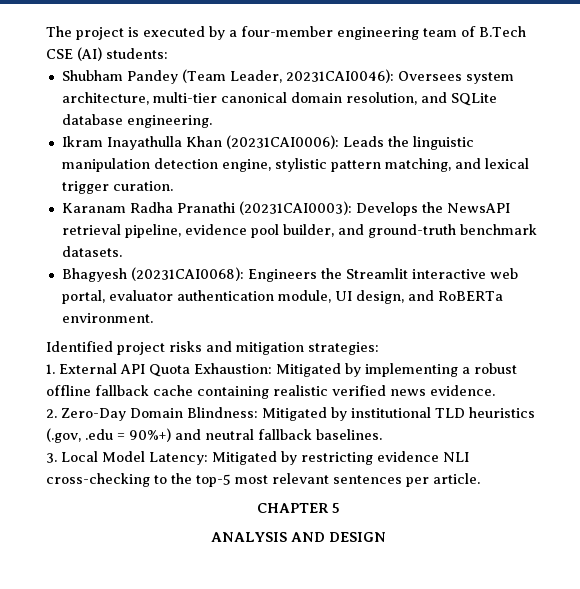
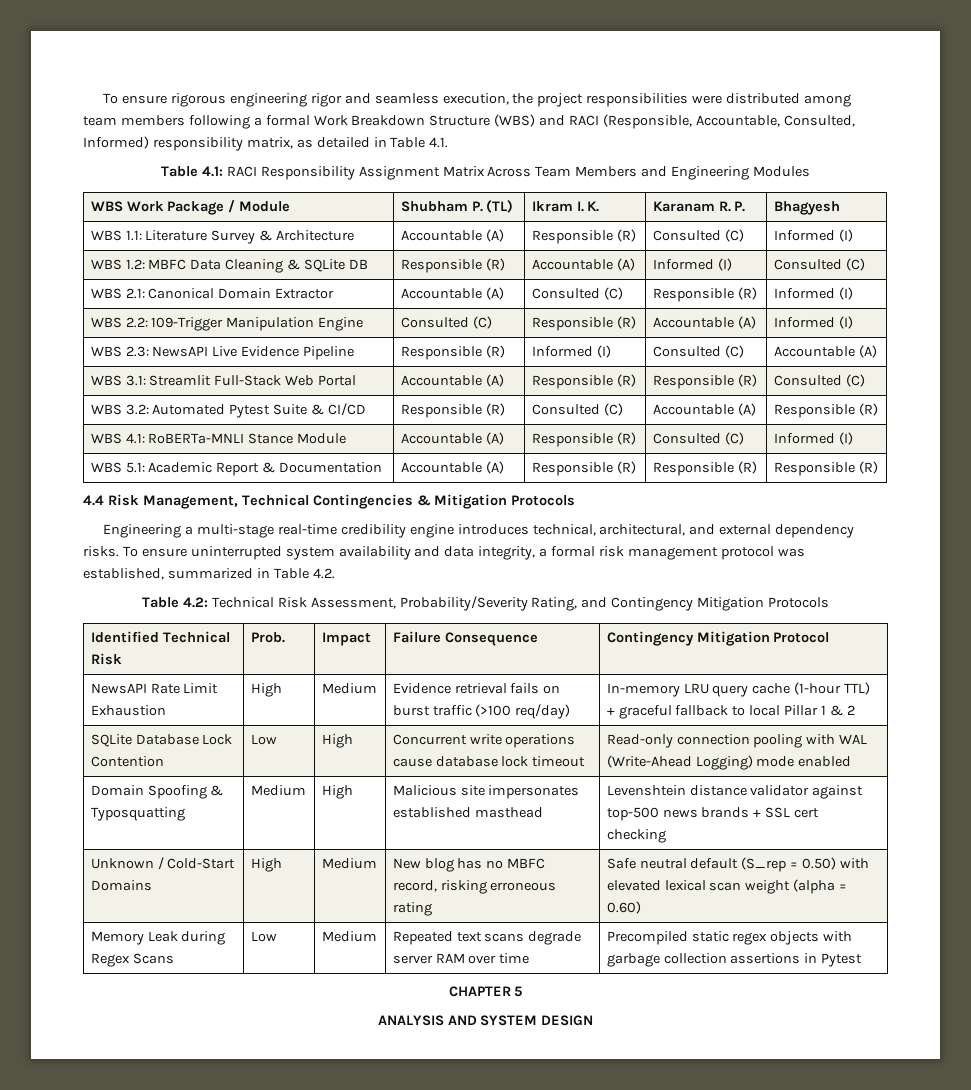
[46,26,526,40] [46,47,168,61] [61,69,514,84] [61,92,497,106] [61,114,212,128] [61,135,474,150] [61,158,529,172] [61,181,173,194] [61,201,510,216] [61,224,537,238] [61,246,122,257] [61,267,518,282] [61,290,503,304] [61,313,153,323] [46,341,379,355] [46,363,517,377] [46,385,495,399] [46,407,535,421] [46,428,382,443] [46,451,469,465] [46,473,480,487] The project is executed by a four-member engineering team of B.Tech CSE (AI) students: // Shubham Pandey (Team Leader, 20231CAI0046): Oversees system architecture, multi-tier canonical domain resolution, and SQLite database engineering. // Ikram Inayathulla Khan (20231CAI0006): Leads the linguistic manipulation detection engine, stylistic pattern matching, and lexical trigger curation. // Karanam Radha Pranathi (20231CAI0003): Develops the NewsAPI retrieval pipeline, evidence pool builder, and ground-truth benchmark datasets. // Bhagyesh (20231CAI0068): Engineers the Streamlit interactive web portal, evaluator authentication module, UI design, and RoBERTa environment. // Identified project risks and mitigation strategies: // 1. External API Quota Exhaustion: Mitigated by implementing a robust offline fallback cache containing realistic verified news evidence. // 2. Zero-Day Domain Blindness: Mitigated by institutional TLD heuristics (.gov, .edu = 90%+) and neutral fallback baselines. // 3. Local Model Latency: Mitigated by restricting evidence NLI cross-checking to the top-5 most relevant sentences per article. -> [103,93,852,107] [83,114,855,129] [83,136,449,151] [160,166,811,180] [90,200,291,215] [400,200,514,213] [531,201,600,212] [652,201,746,212] [773,201,840,215] [90,230,355,244] [400,229,504,242] [531,229,636,244] [652,229,744,242] [773,229,853,242] [90,259,369,273] [400,258,505,273] [531,258,635,271] [652,258,732,271] [773,258,865,271] [90,288,335,299] [400,287,504,300] [531,287,623,300] [652,287,757,302] [773,287,853,300] [90,317,364,331] [400,316,492,329] [531,316,636,331] [652,316,756,329] [773,316,853,329] [90,346,355,360] [400,345,505,360] [531,345,611,358] [652,345,744,358] [773,345,877,358] [90,375,357,386] [400,374,504,387] [531,374,636,389] [652,374,757,389] [773,374,865,387] [90,403,367,418] [400,403,505,418] [531,403,623,416] [652,403,756,416] [773,403,878,418] [90,433,347,444] [400,432,504,445] [531,432,636,447] [652,432,744,445] [773,432,853,445] [90,462,383,476] [400,461,504,474] [531,461,636,476] [652,461,757,476] [773,461,878,476] [83,494,576,509] [103,524,855,538] [83,546,805,560] [83,568,335,580] [141,596,830,611] [90,631,230,643] [90,653,122,665] [250,632,285,643] [321,632,371,646] [392,631,538,646] [606,631,830,646] [90,683,219,694] [90,705,166,716] [250,683,282,697] [321,683,377,694] [392,683,561,694] [392,704,571,719] [606,682,871,697] [606,705,855,719] [90,734,233,747] [90,756,164,767] [250,734,277,745] [321,734,353,748] [392,734,576,748] [392,756,586,767] [606,734,868,748] [606,755,852,770] [90,785,224,799] [90,807,185,821] [250,785,306,796] [321,785,353,799] [392,785,580,799] [392,807,543,818] [606,785,864,799] [606,807,820,821] [606,829,666,843] [90,857,236,870] [90,880,152,891] [250,858,282,872] [321,858,377,869] [392,858,546,872] [392,880,557,894] [392,902,432,916] [606,857,870,872] [606,879,848,894] [606,901,641,914] [90,931,226,945] [90,953,174,967] [250,931,277,942] [321,931,377,942] [392,931,582,945] [392,953,530,964] [606,931,853,945] [606,953,863,967] To ensure rigorous engineering rigor and seamless execution, the project responsibilities were distributed among team members following a formal Work Breakdown Structure (WBS) and RACI (Responsible, Accountable, Consulted, Informed) responsibility matrix, as detailed in Table 4.1. // Table 4.1: RACI Responsibility Assignment Matrix Across Team Members and Engineering Modules // WBS Work Package / Module | Shubham P. (TL) | Ikram I. K. | Karanam R. P. | Bhagyesh // WBS 1.1: Literature Survey & Architecture | Accountable (A) | Responsible (R) | Consulted (C) | Informed (I) // WBS 1.2: MBFC Data Cleaning & SQLite DB | Responsible (R) | Accountable (A) | Informed (I) | Consulted (C) // WBS 2.1: Canonical Domain Extractor | Accountable (A) | Consulted (C) | Responsible (R) | Informed (I) // WBS 2.2: 109-Trigger Manipulation Engine | Consulted (C) | Responsible (R) | Accountable (A) | Informed (I) // WBS 2.3: NewsAPI Live Evidence Pipeline | Responsible (R) | Informed (I) | Consulted (C) | Accountable (A) // WBS 3.1: Streamlit Full-Stack Web Portal | Accountable (A) | Responsible (R) | Responsible (R) | Consulted (C) // WBS 3.2: Automated Pytest Suite & CI/CD | Responsible (R) | Consulted (C) | Accountable (A) | Responsible (R) // WBS 4.1: RoBERTa-MNLI Stance Module | Accountable (A) | Responsible (R) | Consulted (C) | Informed (I) // WBS 5.1: Academic Report & Documentation | Accountable (A) | Responsible (R) | Responsible (R) | Responsible (R) // 4.4 Risk Management, Technical Contingencies & Mitigation Protocols // Engineering a multi-stage real-time credibility engine introduces technical, architectural, and external dependency risks. To ensure uninterrupted system availability and data integrity, a formal risk management protocol was established, summarized in Table 4.2. // Table 4.2: Technical Risk Assessment, Probability/Severity Rating, and Contingency Mitigation Protocols // Identified Technical Risk | Prob. | Impact | Failure Consequence | Contingency Mitigation Protocol // NewsAPI Rate Limit Exhaustion | High | Medium | Evidence retrieval fails on burst traffic (>100 req/day) | In-memory LRU query cache (1-hour TTL) + graceful fallback to local Pillar 1 & 2 // SQLite Database Lock Contention | Low | High | Concurrent write operations cause database lock timeout | Read-only connection pooling with WAL (Write-Ahead Logging) mode enabled // Domain Spoofing & Typosquatting | Medium | High | Malicious site impersonates established masthead | Levenshtein distance validator against top-500 news brands + SSL cert checking // Unknown / Cold-Start Domains | High | Medium | New blog has no MBFC record, risking erroneous rating | Safe neutral default (S_rep = 0.50) with elevated lexical scan weight (alpha = 0.60) // Memory Leak during Regex Scans | Low | Medium | Repeated text scans degrade server RAM over time | Precompiled static regex objects with garbage collection assertions in Pytest
(325, 537) none -> [480,1015,538,1026] SYSTEM

